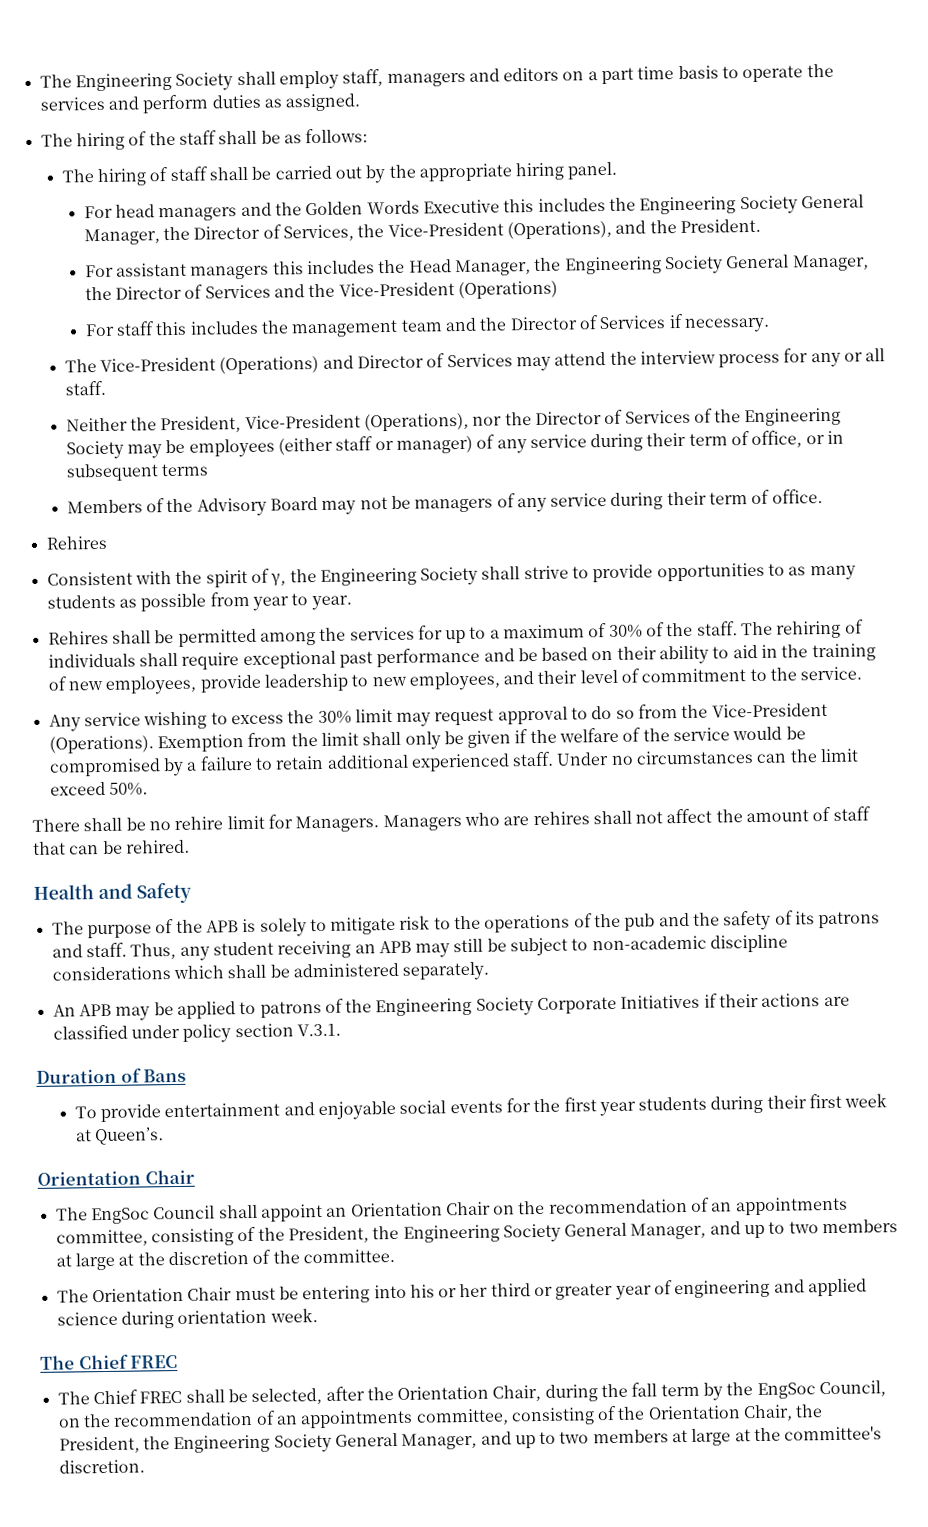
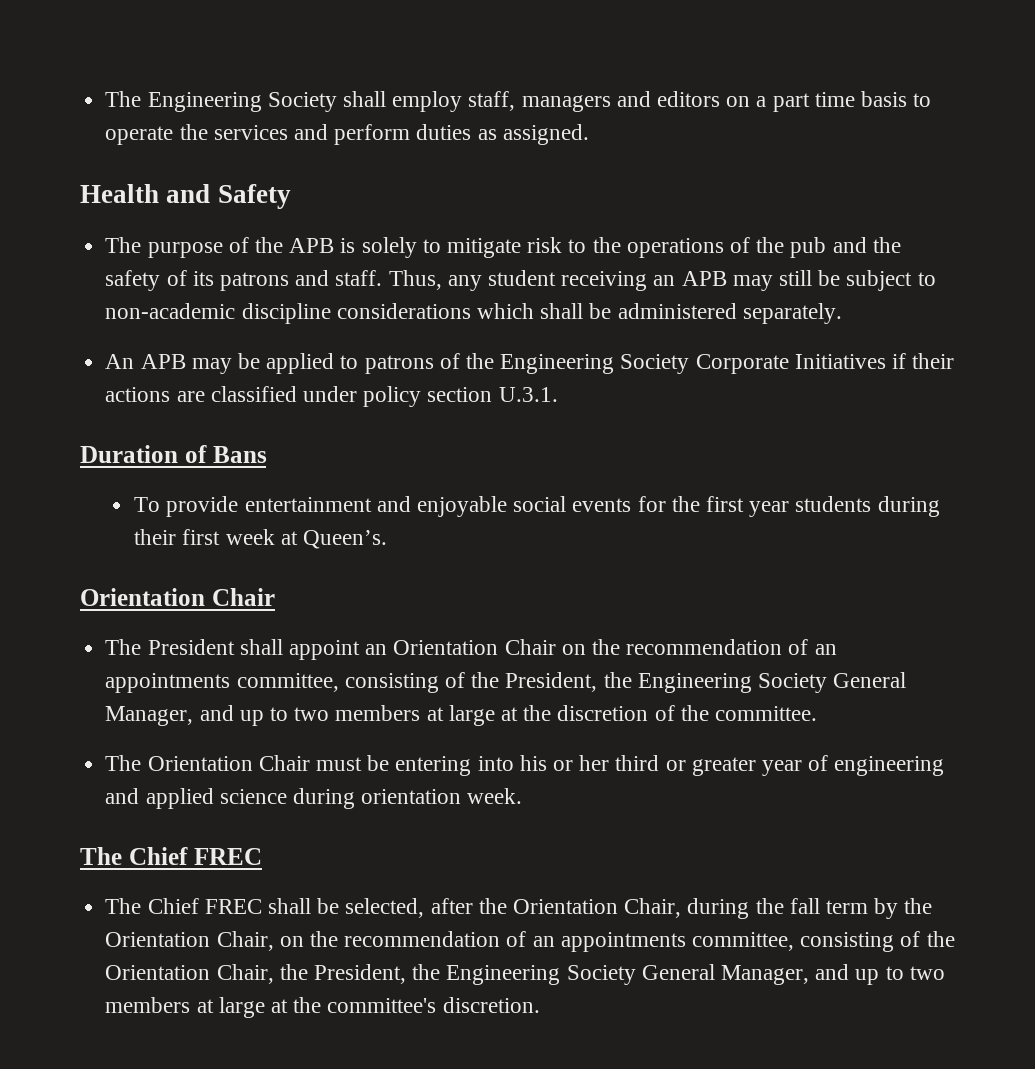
[40,128,369,151] [61,161,618,187] [83,194,864,222] [83,218,761,246] [84,254,869,280] [84,280,558,301] [84,313,770,338] [64,348,886,375] [64,380,106,396] [65,407,842,434] [65,430,845,460] [65,463,209,482] [66,489,823,517] [45,535,108,550] [46,562,856,588] [46,591,352,612] [47,619,864,647] [47,643,876,670] [47,666,863,695] [48,702,828,732] [48,726,806,754] [48,748,860,777] [49,781,148,796] [32,806,871,833] [33,839,190,855] // The hiring of the staff shall be as follows: // The hiring of staff shall be carried out by the appropriate hiring panel. // For head managers and the Golden Words Executive this includes the Engineering Society General Manager, the Director of Services, the Vice-President (Operations), and the President. // For assistant managers this includes the Head Manager, the Engineering Society General Manager, the Director of Services and the Vice-President (Operations) // For staff this includes the management team and the Director of Services if necessary. // The Vice-President (Operations) and Director of Services may attend the interview process for any or all staff. // Neither the President, Vice-President (Operations), nor the Director of Services of the Engineering Society may be employees (either staff or manager) of any service during their term of office, or in subsequent terms // Members of the Advisory Board may not be managers of any service during their term of office. // Rehires // Consistent with the spirit of γ, the Engineering Society shall strive to provide opportunities to as many students as possible from year to year. // Rehires shall be permitted among the services for up to a maximum of 30% of the staff. The rehiring of individuals shall require exceptional past performance and be based on their ability to aid in the training of new employees, provide leadership to new employees, and their level of commitment to the service. // Any service wishing to excess the 30% limit may request approval to do so from the Vice-President (Operations). Exemption from the limit shall only be given if the welfare of the service would be compromised by a failure to retain additional experienced staff. Under no circumstances can the limit exceed 50%. // There shall be no rehire limit for Managers. Managers who are rehires shall not affect the amount of staff that can be rehired. -> (589, 134) none
[296,1023,341,1037] V.3.1. -> [498,387,558,402] U.3.1.
[90,1205,216,1225] EngSoc Council -> [147,639,235,655] President
[756,1380,887,1400] EngSoc Council, -> [105,931,274,951] Orientation Chair,

